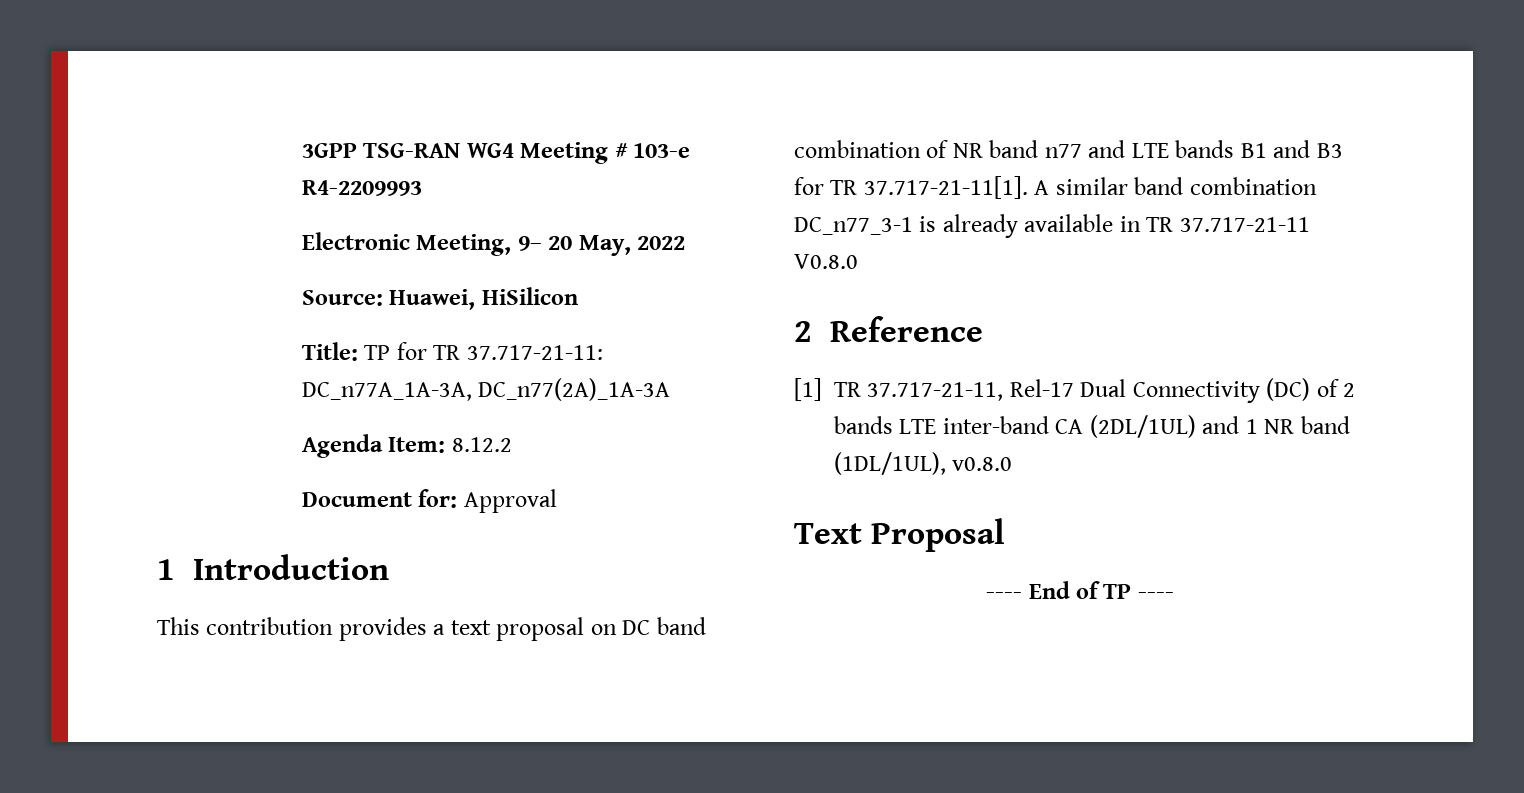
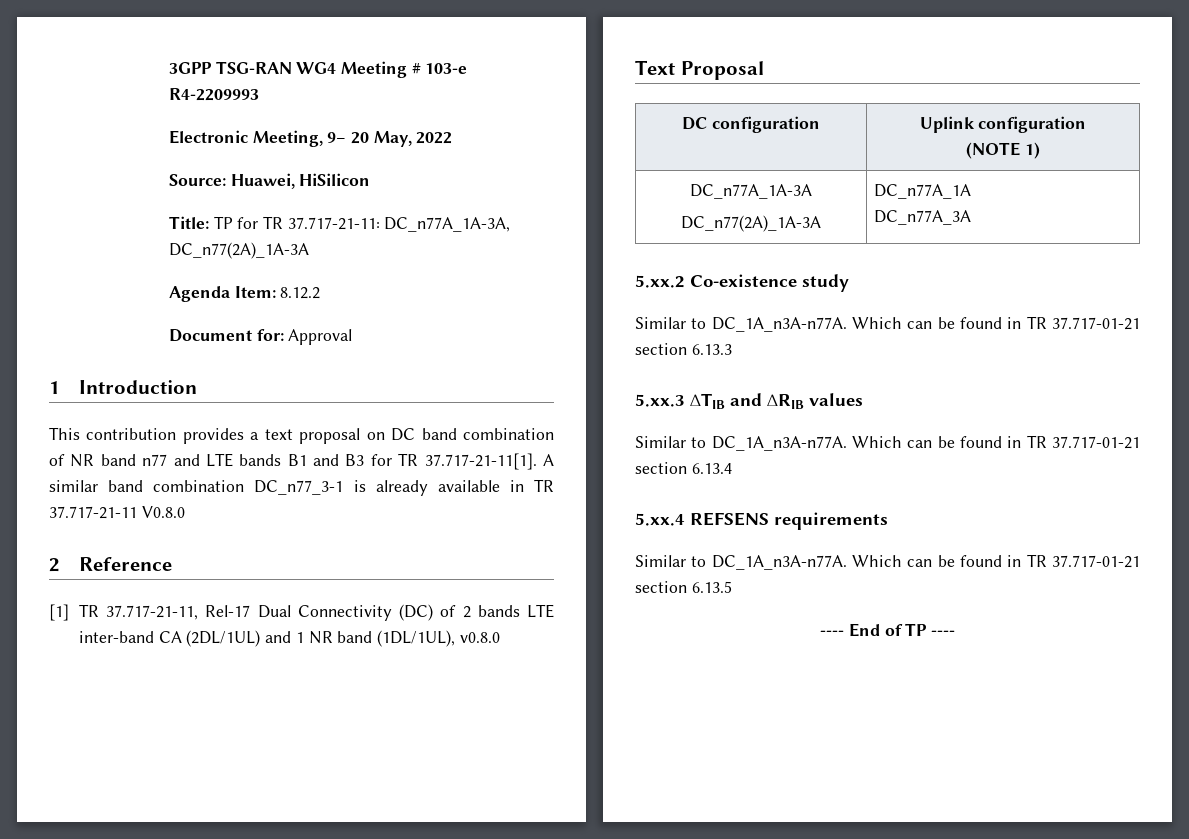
(1006, 535) none -> [682,116,820,133] [919,116,1087,133] [966,142,1040,159] [690,184,812,199] [681,215,821,232] [873,184,971,199] [873,210,971,225] [635,274,849,292] [635,316,1140,332] [635,343,732,355] [635,393,863,409] [635,435,1140,451] [635,462,732,474] [635,512,888,530] [635,554,1140,570] [635,581,732,593] // DC configuration | Uplink configuration // (NOTE 1) // DC_n77A_1A-3A // DC_n77(2A)_1A-3A | DC_n77A_1A // DC_n77A_3A // 5.xx.2 Co-existence study // Similar to DC_1A_n3A-n77A. Which can be found in TR 37.717-01-21 section 6.13.3 // 5.xx.3 ∆TIB and ∆RIB values // Similar to DC_1A_n3A-n77A. Which can be found in TR 37.717-01-21 section 6.13.4 // 5.xx.4 REFSENS requirements // Similar to DC_1A_n3A-n77A. Which can be found in TR 37.717-01-21 section 6.13.5

